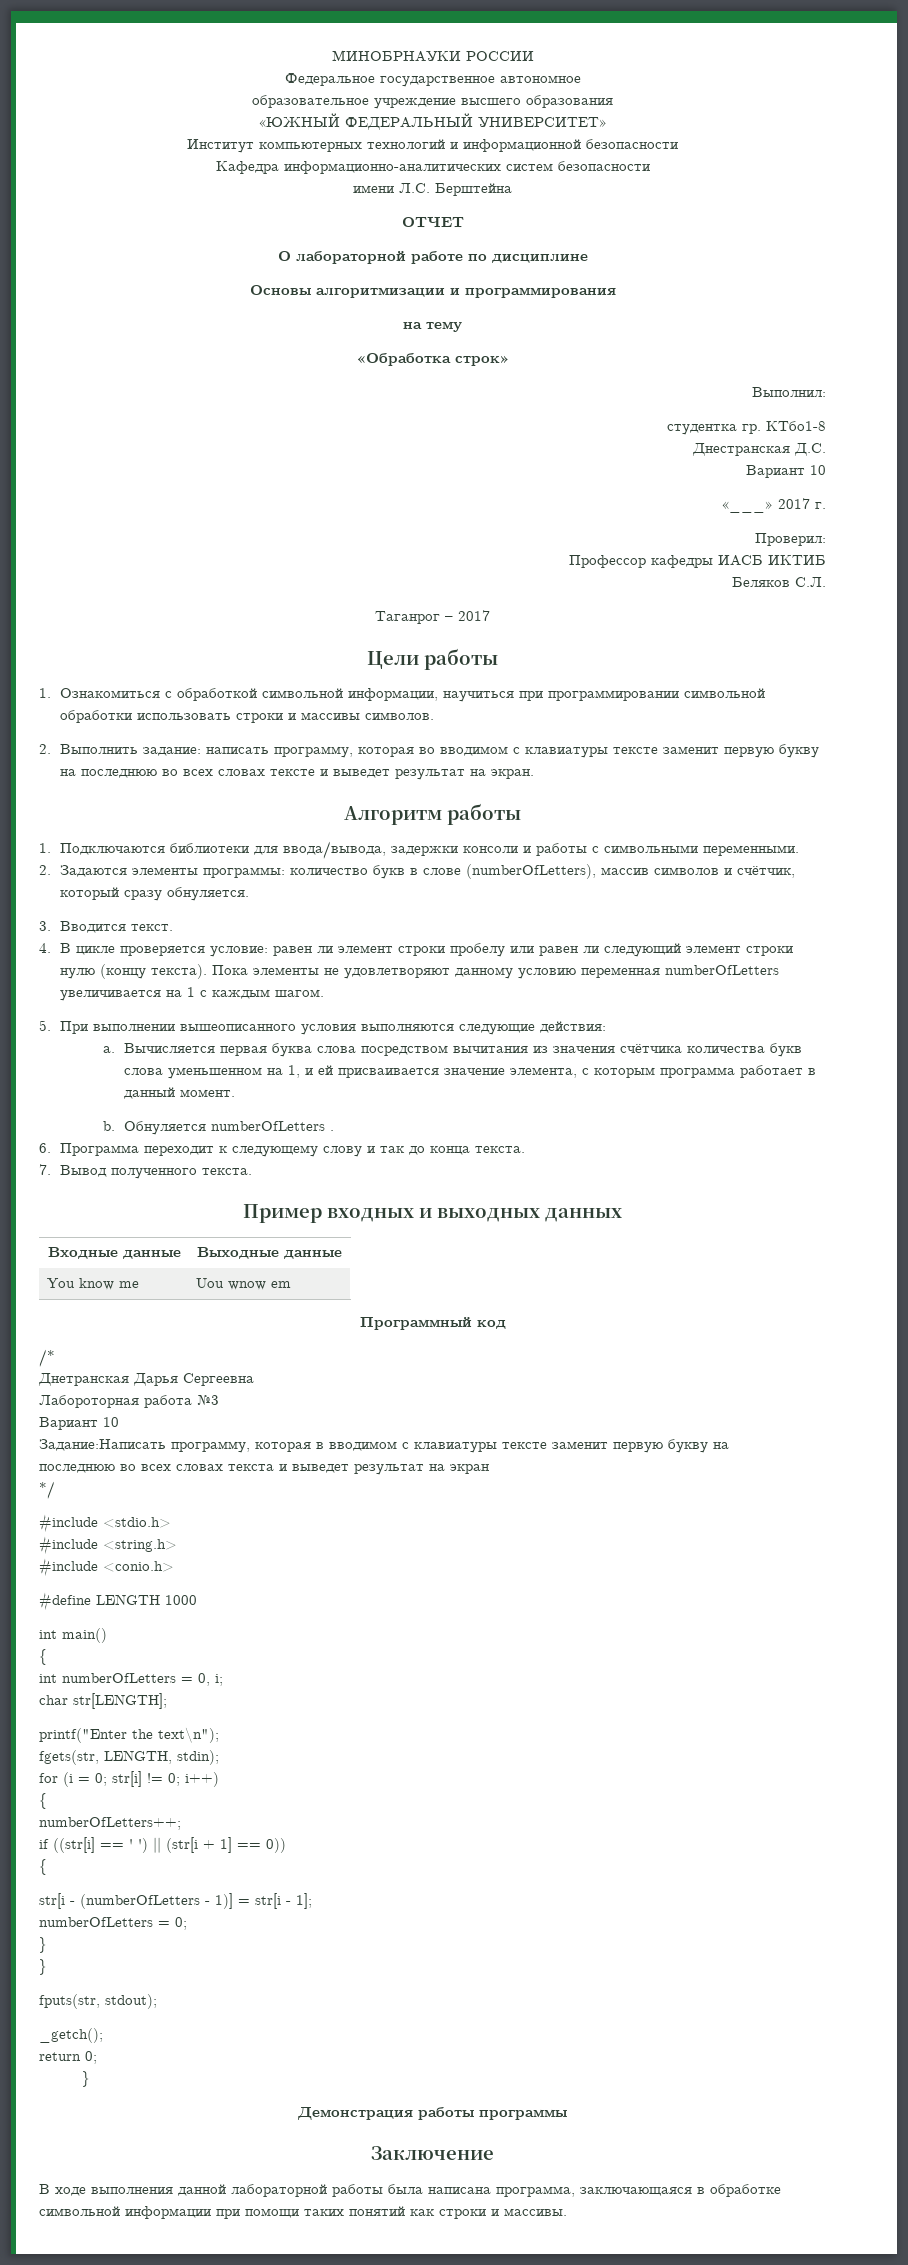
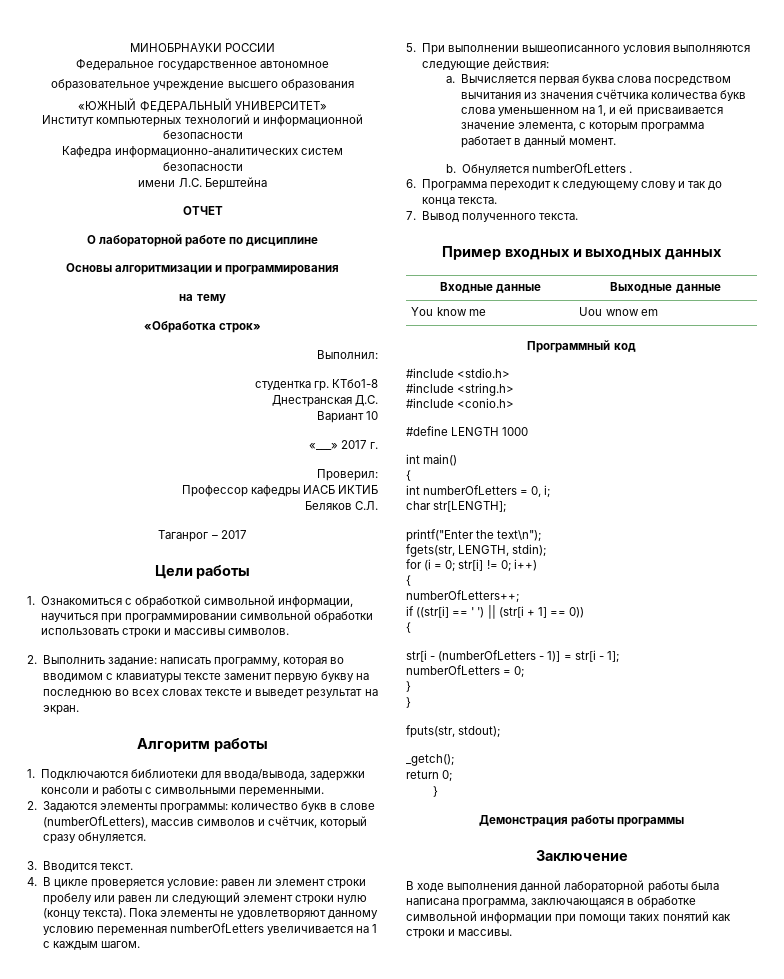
[39,1349,55,1367] [38,1373,254,1386] [39,1395,219,1408] [39,1417,119,1430] [39,1439,729,1453] [39,1464,489,1475] [39,1481,55,1499] // /* // Днетранская Дарья Сергеевна // Лабороторная работа №3 // Вариант 10 // Задание:Написать программу, которая в вводимом с клавиатуры тексте заменит первую букву на // последнюю во всех словах текста и выведет результат на экран // */ -> (636, 347) none

